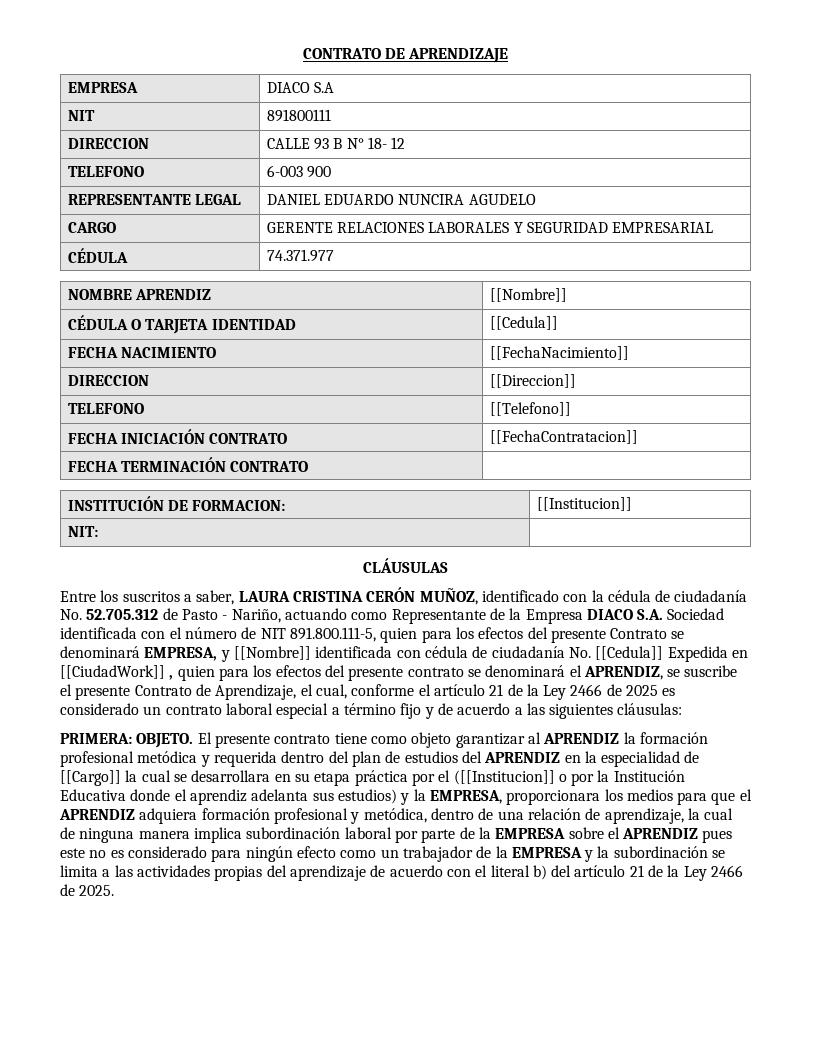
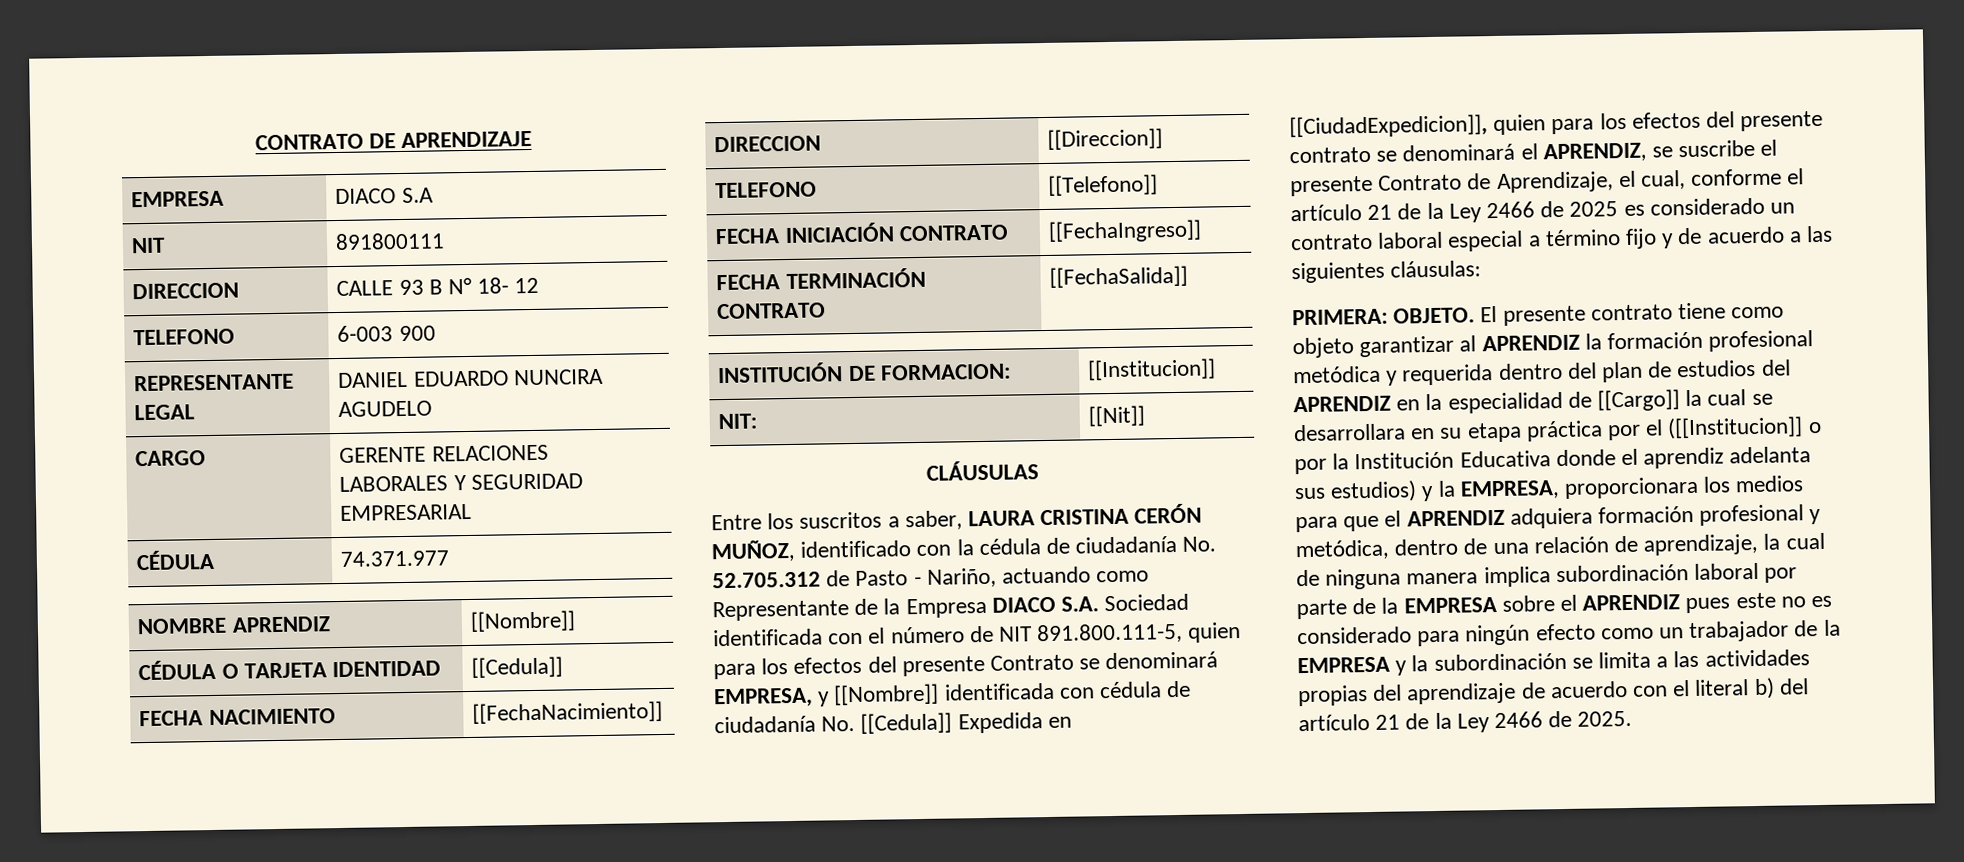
[489,430,638,444] [[FechaContratacion]] -> [1048,219,1203,243] [[FechaIngreso]]
(309, 466) none -> [1049,265,1189,288] [[FechaSalida]]
(98, 531) none -> [1088,405,1146,427] [[Nit]]
[60,665,174,680] [[CiudadWork]] , -> [1289,114,1488,139] [[CiudadExpedicion]],

